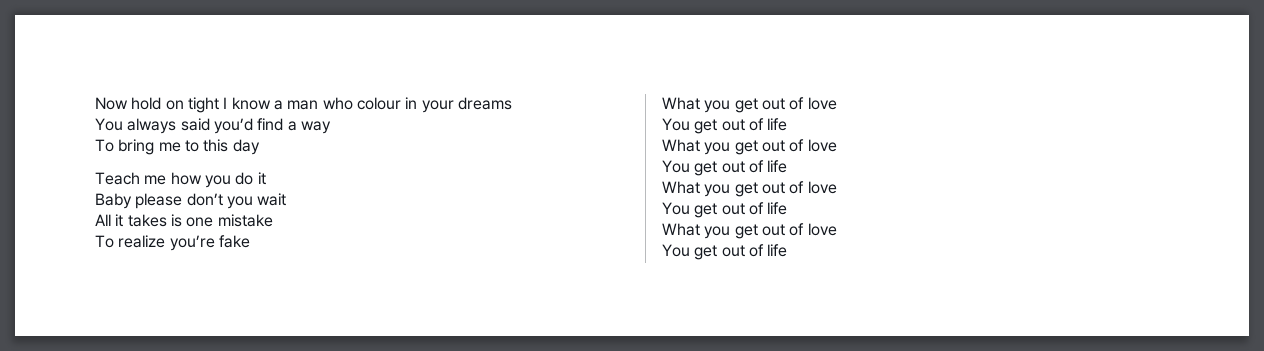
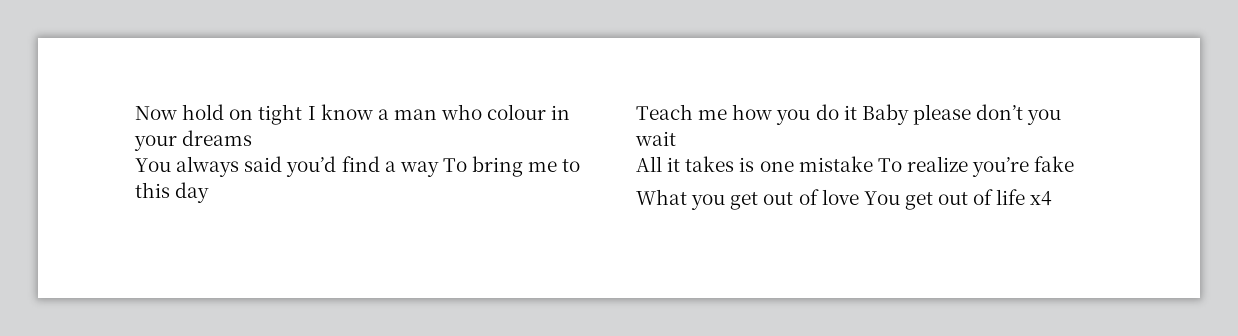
(331, 127) // -> (439, 169) none
(266, 178) // -> (857, 112) none
(273, 220) // -> (873, 164) none
[662,118,788,134] [662,139,837,155] [662,160,788,176] [662,181,837,197] [662,202,788,218] [662,223,837,239] [662,244,788,260] // You get out of life // What you get out of love // You get out of life // What you get out of love // You get out of life // What you get out of love // You get out of life -> [863,189,1053,210] You get out of life x4

